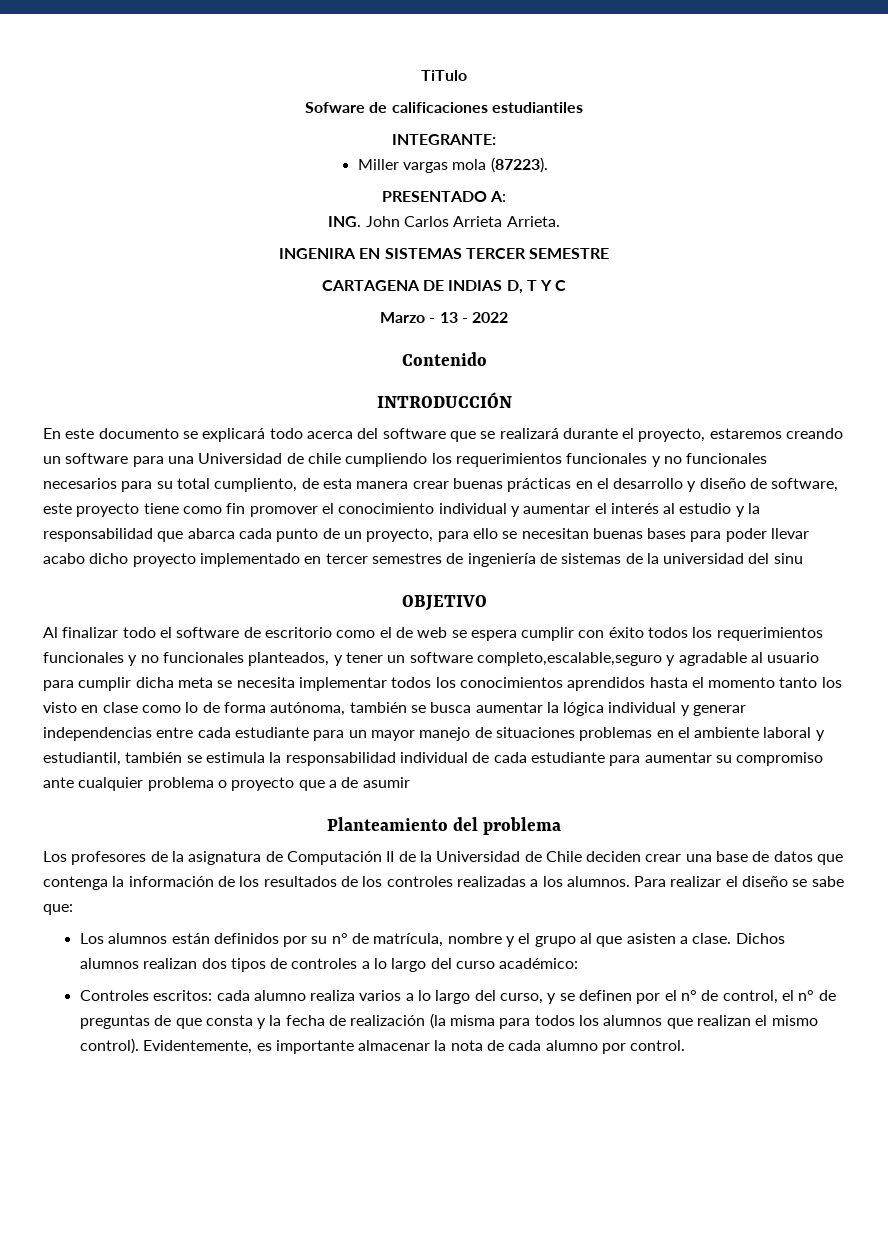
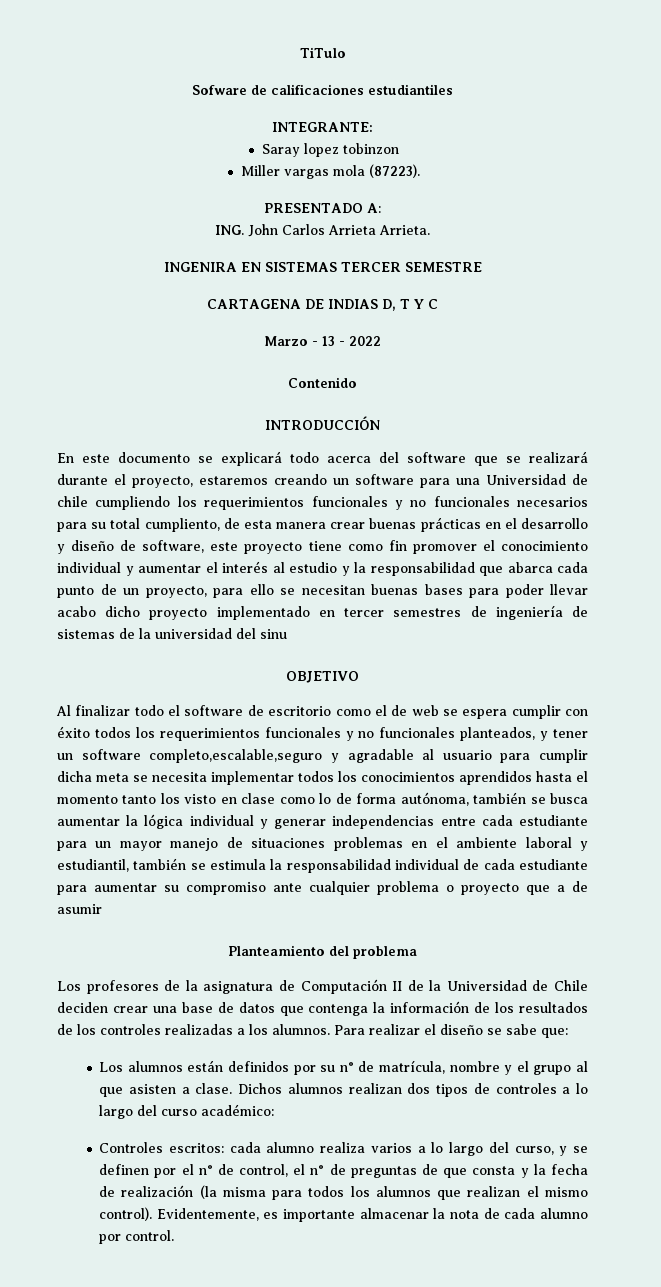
(496, 139) none -> [261,143,399,157] // Saray lopez tobinzon

